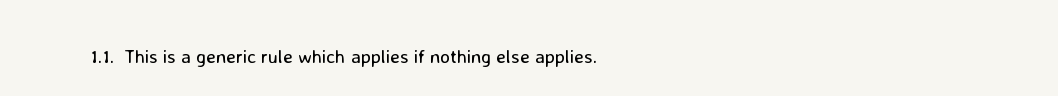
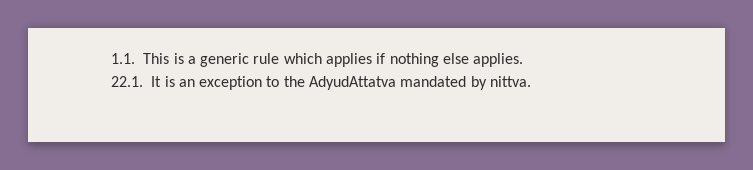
(598, 58) none -> [111,76,532,90] // 22.1. It is an exception to the AdyudAttatva mandated by nittva.

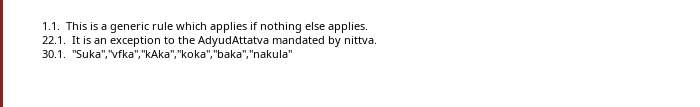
(532, 81) none -> [42,50,292,59] // 30.1. "Suka","vfka","kAka","koka","baka","nakula"

